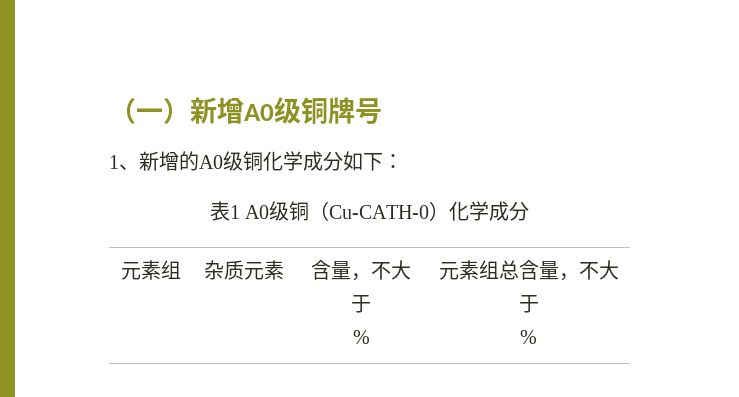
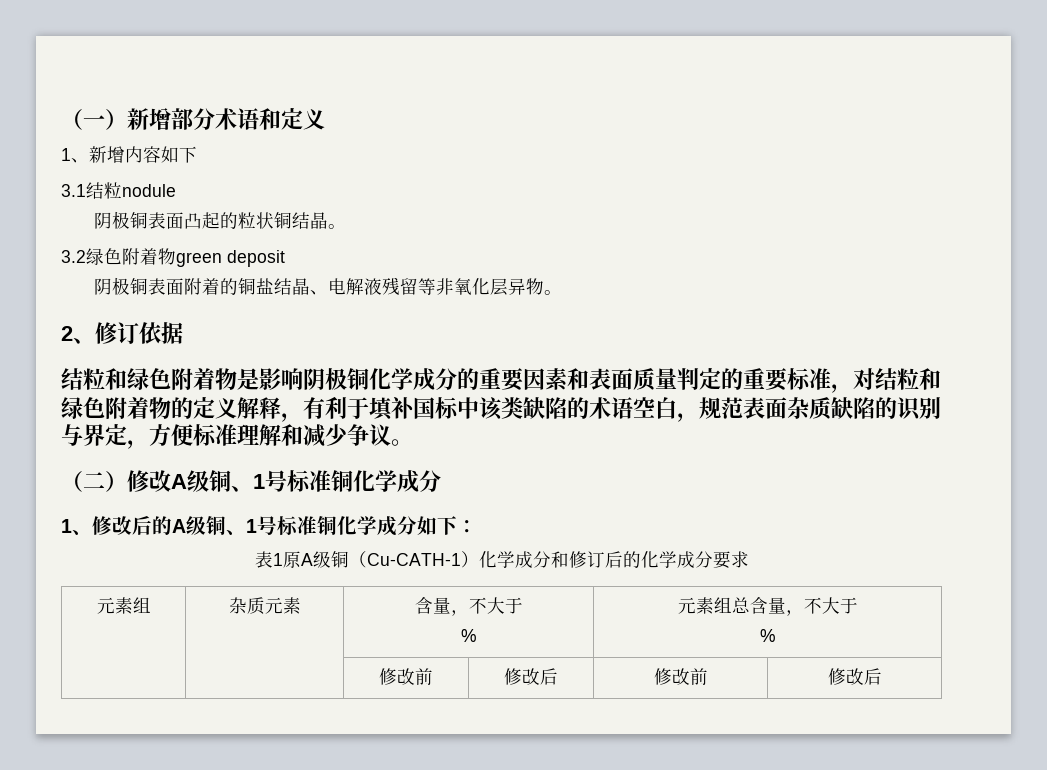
[244,97,382,124] A0级铜牌号 -> [171,108,325,130] 部分术语和定义
[179,151,243,171] 的A0级 -> [125,146,197,163] [61,182,176,199] [93,211,346,229] [61,248,285,267] [93,277,562,296] [61,322,183,344] [61,368,941,393] [61,396,941,422] [61,424,413,449] [61,470,441,493] [61,516,317,536] 内容如下 // 3.1结粒nodule // 阴极铜表面凸起的粒状铜结晶。 // 3.2绿色附着物green deposit // 阴极铜表面附着的铜盐结晶、电解液残留等非氧化层异物。 // 2、修订依据 // 结粒和绿色附着物是影响阴极铜化学成分的重要因素和表面质量判定的重要标准，对结粒和绿色附着物的定义解释，有利于填补国标中该类缺陷的术语空白，规范表面杂质缺陷的识别与界定，方便标准理解和减少争议。 // （二）修改A级铜、1号标准铜化学成分 // 1、修改后的A级铜、1号标准
[245,201,430,221] A0级铜（Cu-CATH-0 -> [282,551,461,568] 原A级铜（Cu-CATH-1
(530, 211) none -> [550,551,749,569] 和修订后的化学成分要求
(537, 337) none -> [379,668,433,685] [504,668,558,685] [653,668,708,685] [827,668,882,685] // | | 修改前 | 修改后 | 修改前 | 修改后

